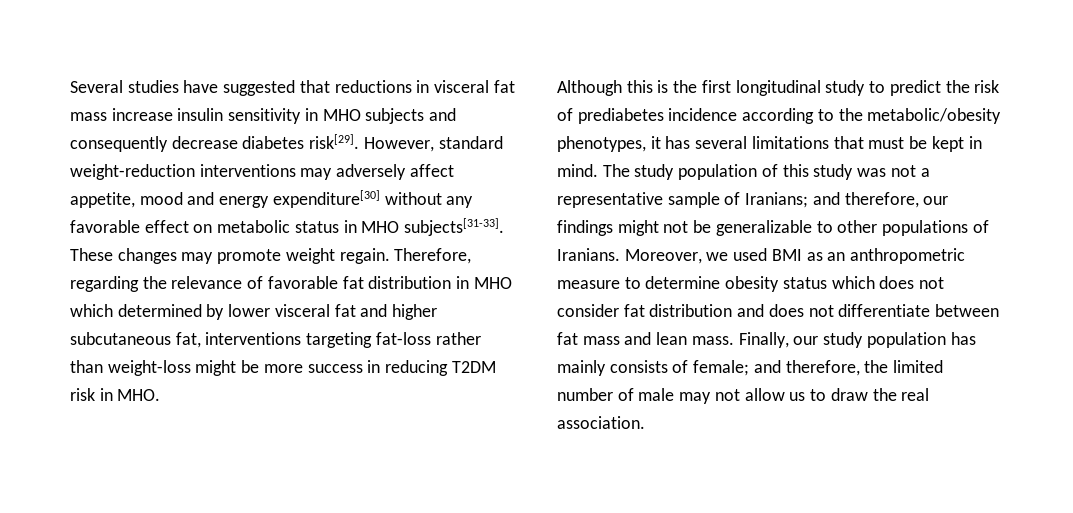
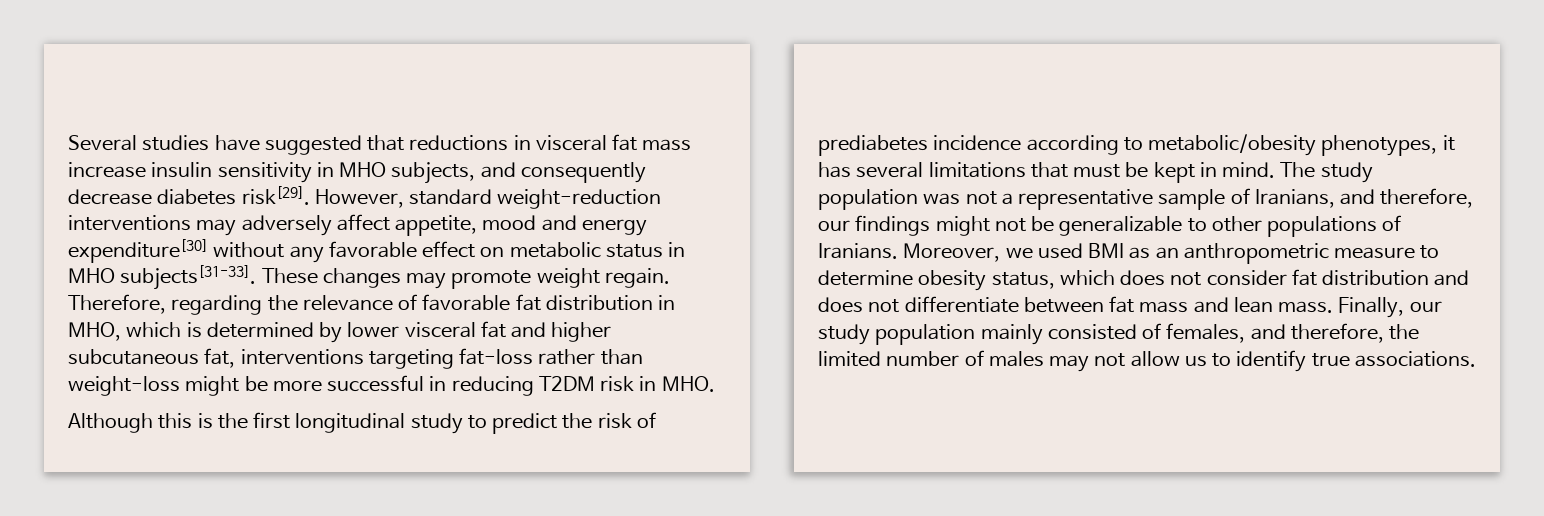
[365,108,425,124] subjects -> [391,162,476,184] subjects,
[473,277,512,289] [70,304,113,317] MHO which -> [68,322,202,341] MHO, which is
[307,364,363,373] success -> [327,375,425,392] successful
[838,108,863,121] the -> (1143, 144) none
[761,164,854,180] of this study -> (918, 199) none
[745,192,809,208] Iranians; -> [1254,189,1335,208] Iranians,
[782,277,827,289] status -> [991,272,1055,289] status,
[950,332,976,345] [557,360,750,376] has mainly consists of female; -> [980,323,1246,345] mainly consisted of females,
[638,388,675,401] male -> [988,351,1044,367] males
[830,388,930,401] [557,416,645,429] draw the real association. -> [1236,350,1476,372] identify true associations.

